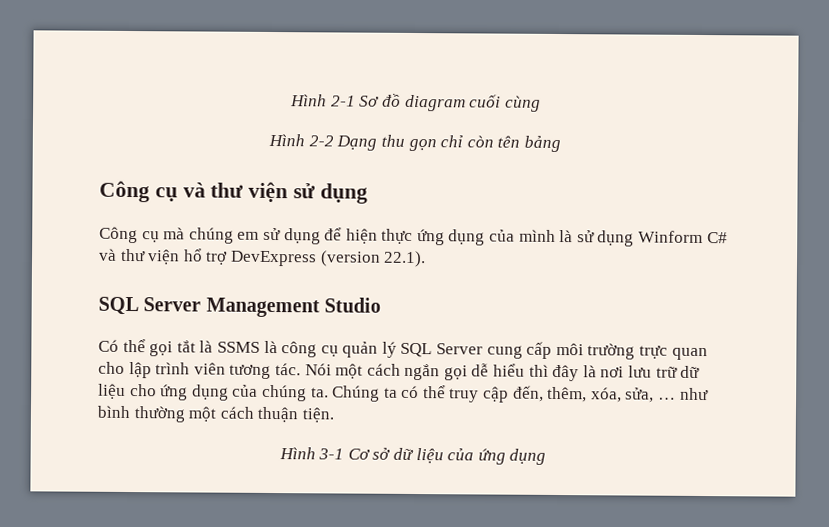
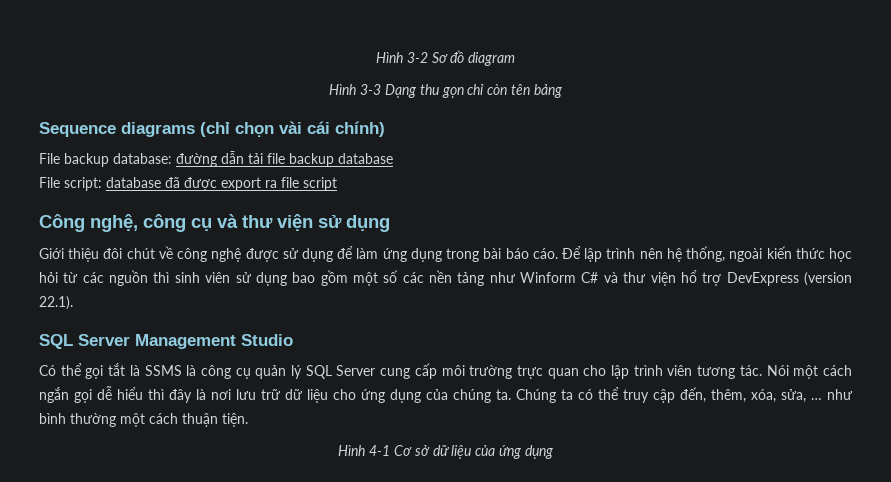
[290,94,356,107] Hình 2-1 -> [375,52,428,63] Hình 3-2
[469,94,541,112] [268,133,334,147] cuối cùng // Hình 2-2 -> [329,84,382,95] // Hình 3-3
[99,180,150,203] // Công -> [39,121,385,137] [39,151,393,167] [39,177,337,191] [39,214,186,232] // Sequence diagrams (chỉ chọn vài cái chính) // File backup database: đường dẫn tải file backup database // File script: database đã được export ra file script // Công nghệ, công
[99,226,635,247] Công cụ mà chúng em sử dụng để hiện thực ứng dụng của mình là sử dụng -> [39,246,852,262] [39,270,516,286] Giới thiệu đôi chút về công nghệ được sử dụng để làm ứng dụng trong bài báo cáo. Để lập trình nên hệ thống, ngoài kiến thức học hỏi từ các nguồn thì sinh viên sử dụng bao gồm một số các nền tảng như
[318,448,345,460] 3-1 -> [369,445,391,456] 4-1

